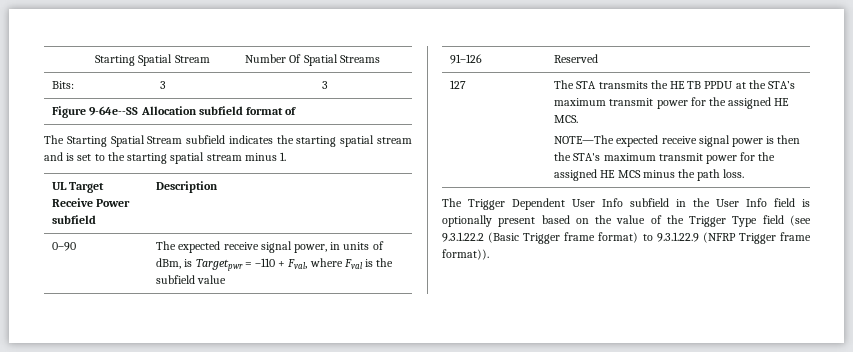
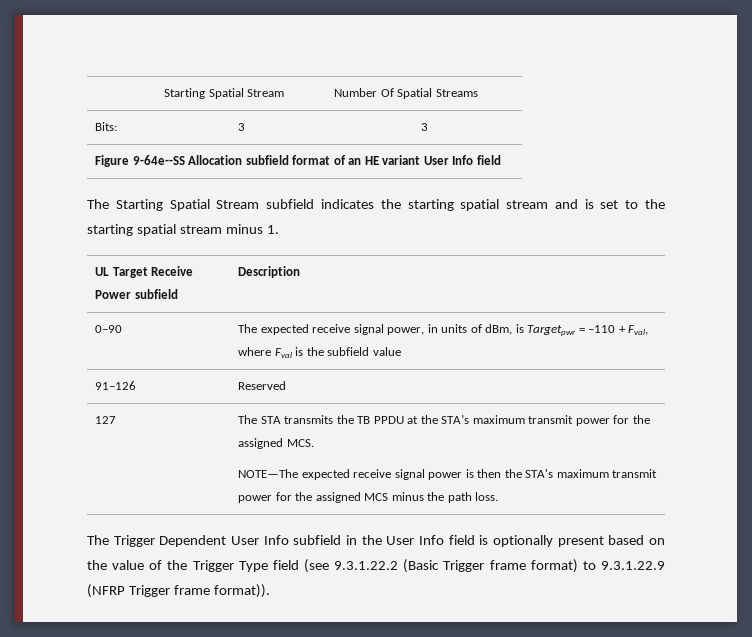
(297, 111) none -> [348,155,501,165] an HE variant User Info field
[669,81,685,89] HE -> (354, 419) none
[774,98,790,106] HE -> (284, 443) none
[600,170,616,178] HE -> (361, 497) none

